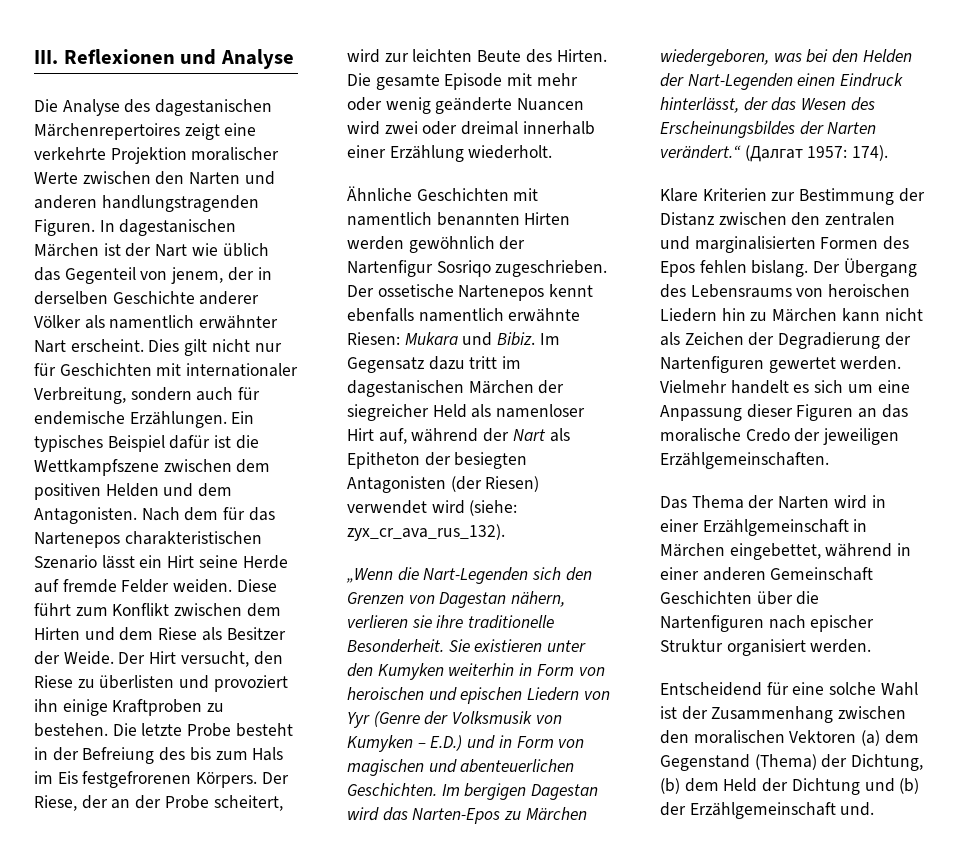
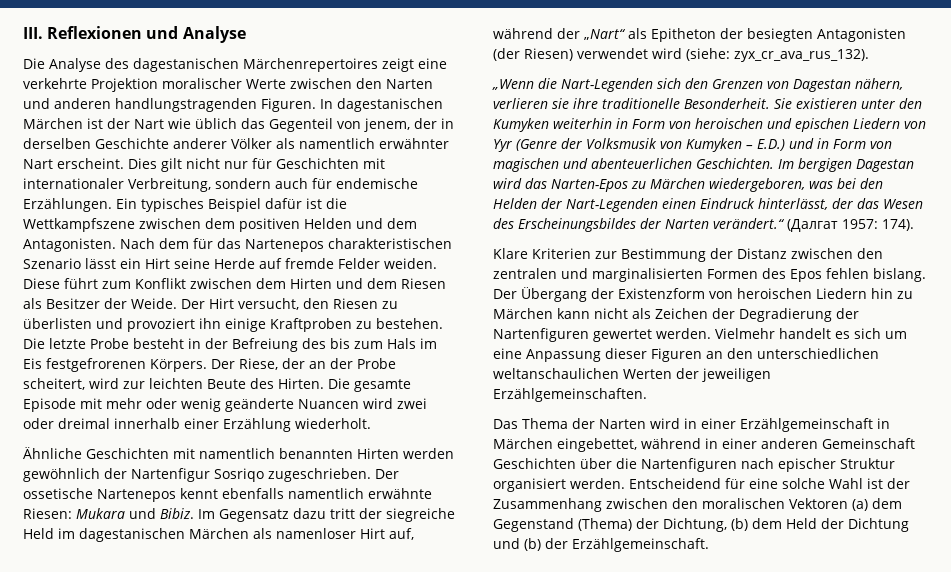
[158,627,198,640] Riese -> [401,278,446,289] Riesen
[34,675,73,688] Riese -> [333,298,378,309] Riesen
[502,356,522,369] [347,380,565,397] [347,404,467,421] im dagestanischen Märchen der siegreicher Held -> [359,508,455,522] [23,528,249,542] der siegreiche Held im dagestanischen Märchen
[512,429,546,441] Nart -> [584,29,626,40] „Nart“
[660,284,792,298] des Lebensraums -> [591,288,705,299] der Existenzform
[881,404,908,418] [660,428,790,442] das moralische Credo -> [727,348,879,359] [493,368,672,379] den unterschiedlichen weltanschaulichen Werten
(872, 646) // -> (625, 483) none
[689,802,875,819] Erzählgemeinschaft und. -> [572,538,709,552] Erzählgemeinschaft.

